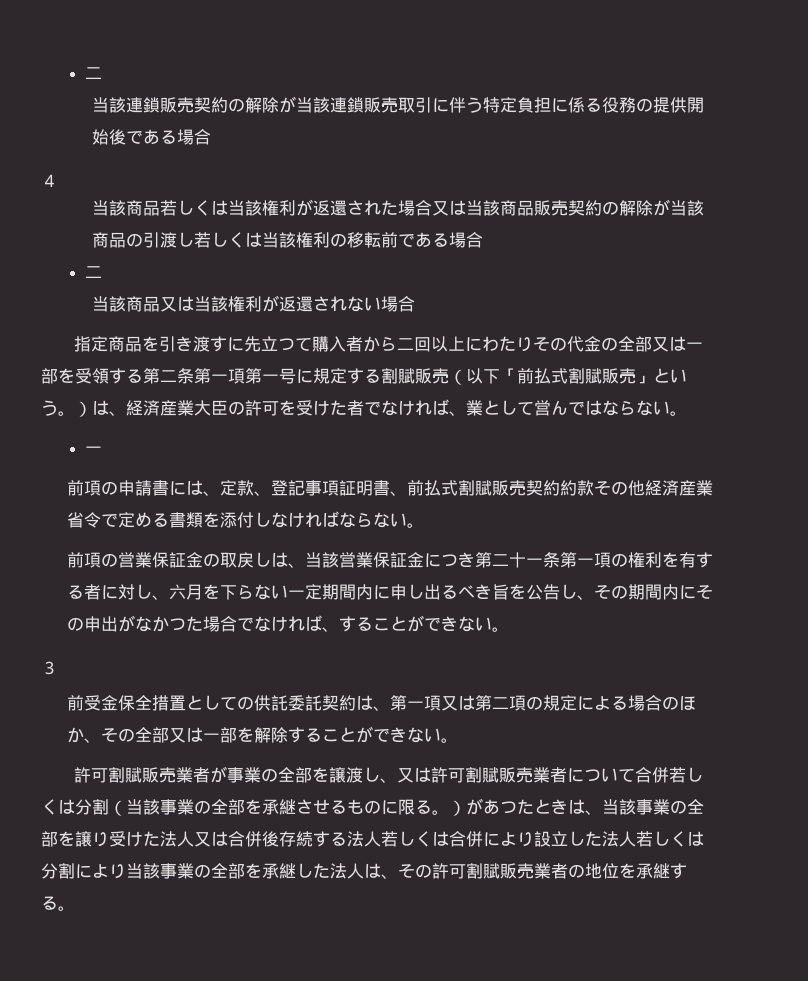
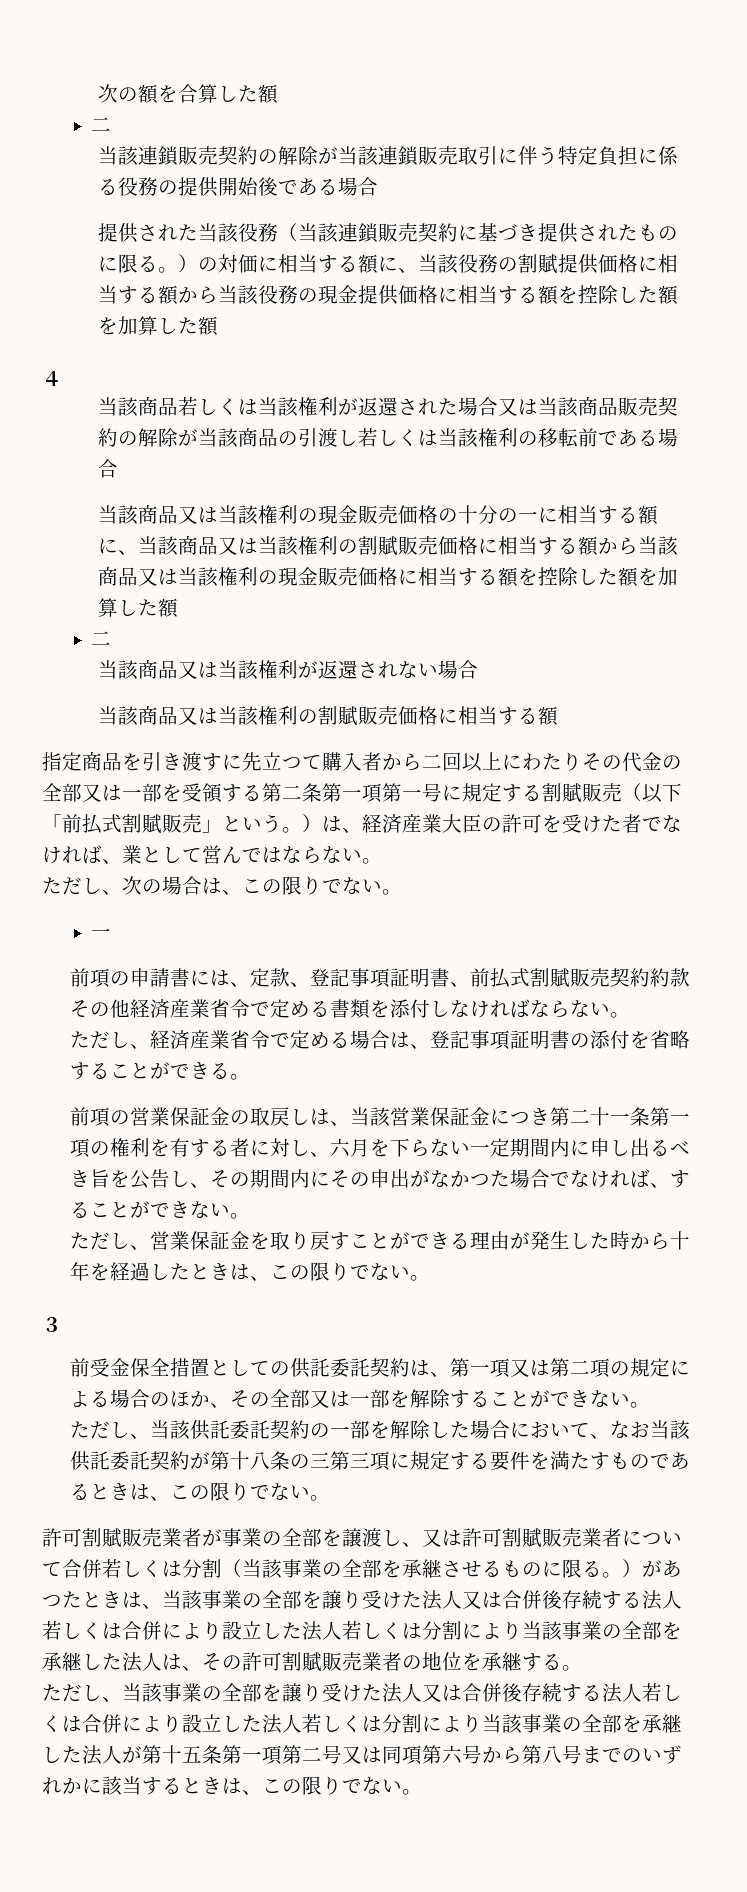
(85, 73) none -> [97,84,278,104] 次の額を合算した額 //
(212, 137) none -> [97,223,678,243] [97,254,678,274] [97,285,678,305] [97,316,218,336] // 提供された当該役務（当該連鎖販売契約に基づき提供されたものに限る。）の対価に相当する額に、当該役務の割賦提供価格に相当する額から当該役務の現金提供価格に相当する額を控除した額を加算した額
(484, 240) none -> [97,505,658,525] [97,536,678,556] [97,567,678,587] [97,598,178,618] // 当該商品又は当該権利の現金販売価格の十分の一に相当する額に、当該商品又は当該権利の割賦販売価格に相当する額から当該商品又は当該権利の現金販売価格に相当する額を控除した額を加算した額
(416, 304) none -> [97,706,558,726] // 当該商品又は当該権利の割賦販売価格に相当する額
(687, 413) none -> [42,876,402,895] // ただし、次の場合は、この限りでない。
(424, 525) none -> [69,1030,690,1050] [69,1062,250,1080] // ただし、経済産業省令で定める場合は、登記事項証明書の添付を省略することができる。
(509, 629) none -> [69,1231,690,1250] [69,1262,430,1281] // ただし、営業保証金を取り戻すことができる理由が発生した時から十年を経過したときは、この限りでない。
(458, 740) none -> [69,1420,690,1440] [69,1451,690,1471] [69,1482,330,1501] // ただし、当該供託委託契約の一部を解除した場合において、なお当該供託委託契約が第十八条の三第三項に規定する要件を満たすものであるときは、この限りでない。
(75, 908) none -> [42,1683,682,1703] [42,1714,682,1734] [42,1745,682,1765] [42,1776,422,1796] // ただし、当該事業の全部を譲り受けた法人又は合併後存続する法人若しくは合併により設立した法人若しくは分割により当該事業の全部を承継した法人が第十五条第一項第二号又は同項第六号から第八号までのいずれかに該当するときは、この限りでない。

